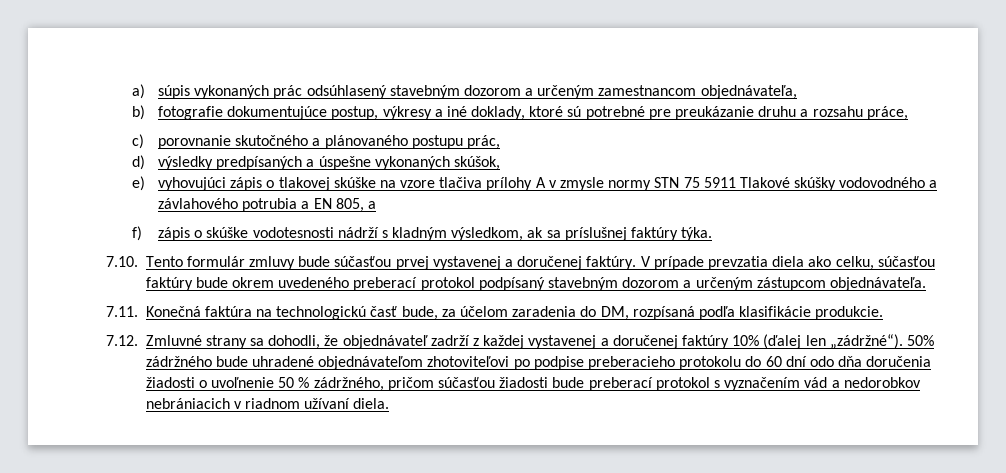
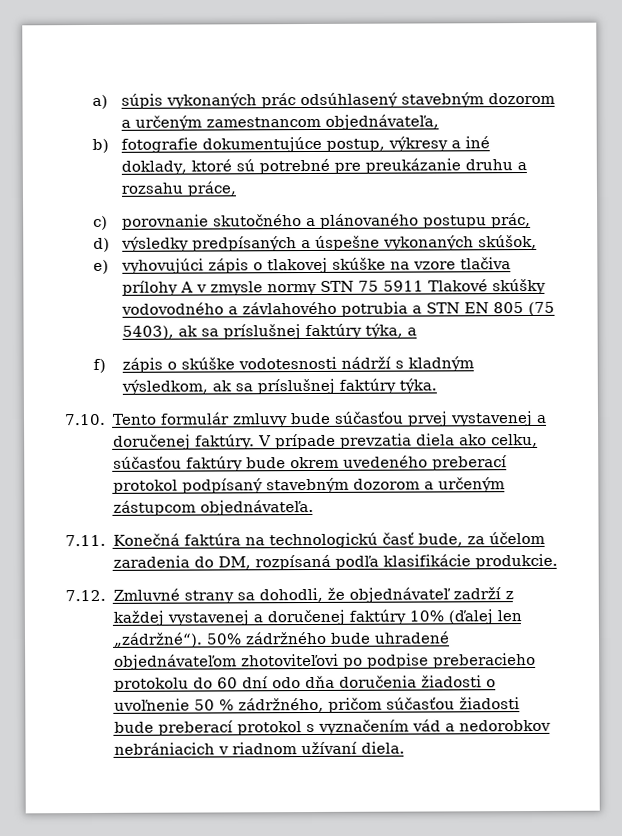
[313,198,364,212] EN 805, -> [426,301,556,317] [122,323,404,340] STN EN 805 (75 5403), ak sa príslušnej faktúry týka,

